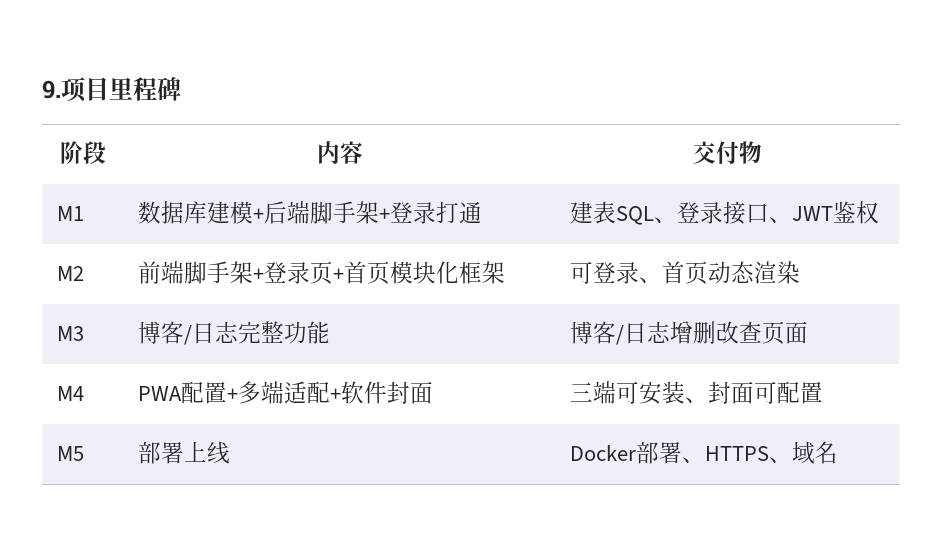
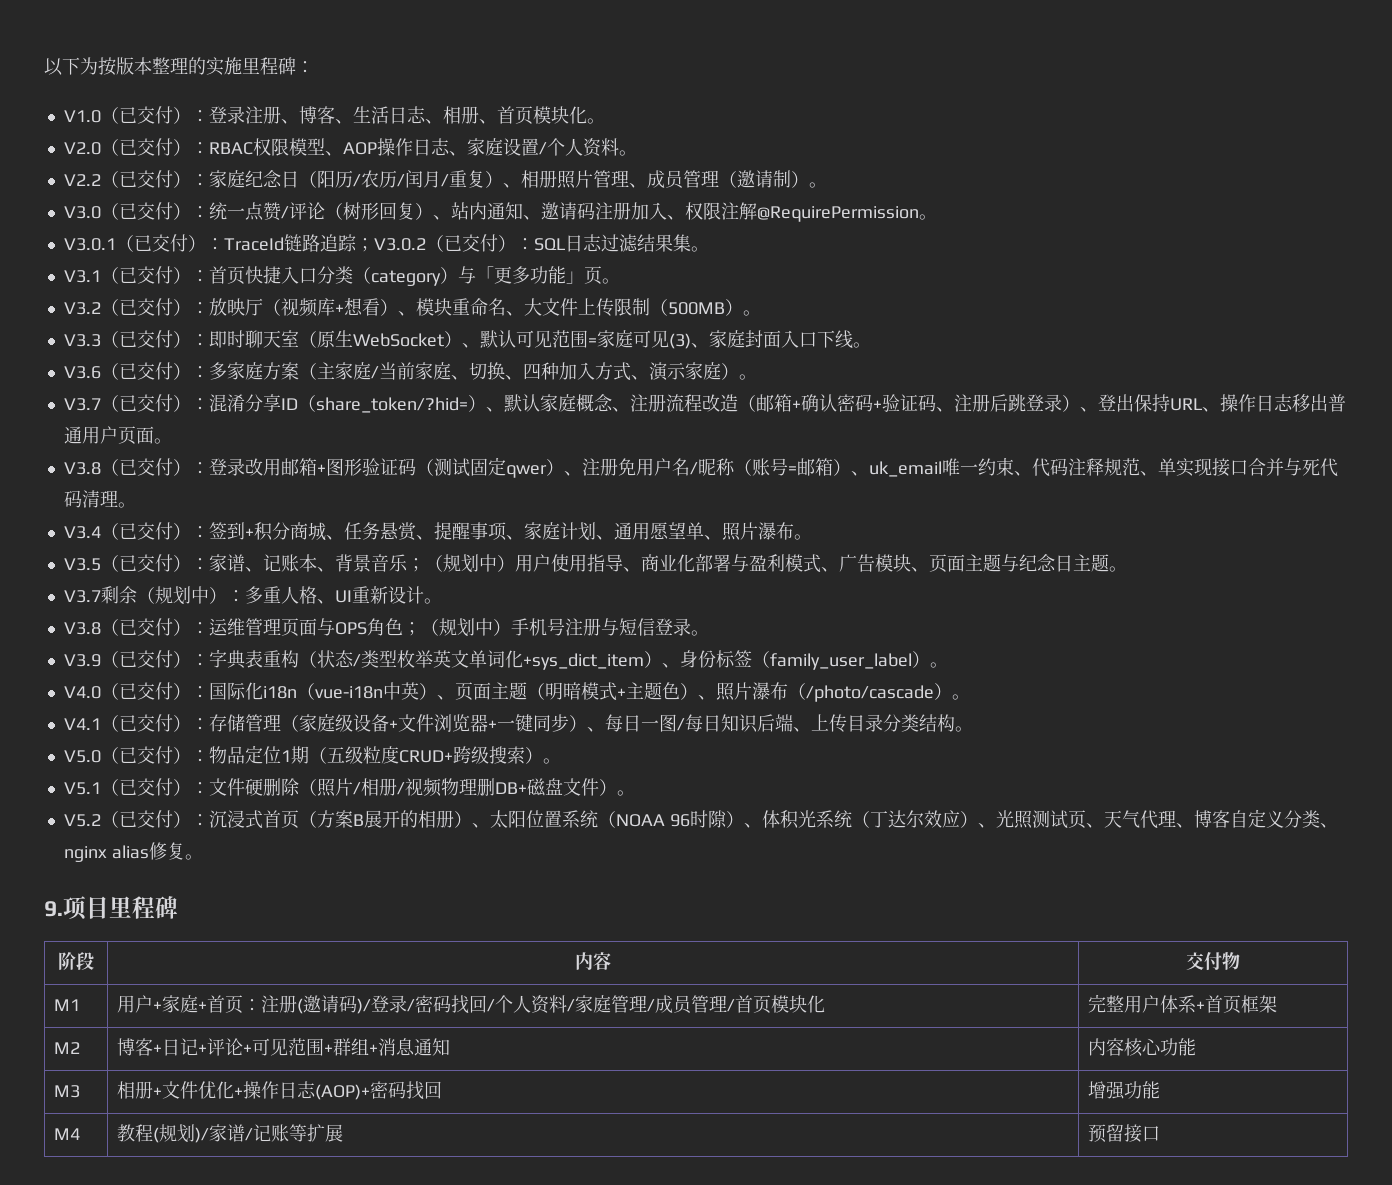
(42, 89) none -> [44,57,314,76] [63,106,605,125] [63,138,637,157] [63,170,827,189] [63,202,937,222] [63,234,709,252] [63,266,620,286] [63,297,761,317] [63,330,871,349] [63,362,757,381] [63,394,1346,413] [63,426,172,445] [63,457,1338,478] [63,490,136,508] [63,522,812,541] [63,554,1127,573] [63,586,442,605] [63,618,709,637] [63,649,948,670] [63,682,970,702] [63,714,973,733] [63,745,561,764] [63,778,635,797] [63,809,1338,829] [63,842,203,862] 以下为按版本整理的实施里程碑： // V1.0（已交付）：登录注册、博客、生活日志、相册、首页模块化。 // V2.0（已交付）：RBAC权限模型、AOP操作日志、家庭设置/个人资料。 // V2.2（已交付）：家庭纪念日（阳历/农历/闰月/重复）、相册照片管理、成员管理（邀请制）。 // V3.0（已交付）：统一点赞/评论（树形回复）、站内通知、邀请码注册加入、权限注解@RequirePermission。 // V3.0.1（已交付）：TraceId链路追踪；V3.0.2（已交付）：SQL日志过滤结果集。 // V3.1（已交付）：首页快捷入口分类（category）与「更多功能」页。 // V3.2（已交付）：放映厅（视频库+想看）、模块重命名、大文件上传限制（500MB）。 // V3.3（已交付）：即时聊天室（原生WebSocket）、默认可见范围=家庭可见(3)、家庭封面入口下线。 // V3.6（已交付）：多家庭方案（主家庭/当前家庭、切换、四种加入方式、演示家庭）。 // V3.7（已交付）：混淆分享ID（share_token/?hid=）、默认家庭概念、注册流程改造（邮箱+确认密码+验证码、注册后跳登录）、登出保持URL、操作日志移出普通用户页面。 // V3.8（已交付）：登录改用邮箱+图形验证码（测试固定qwer）、注册免用户名/昵称（账号=邮箱）、uk_email唯一约束、代码注释规范、单实现接口合并与死代码清理。 // V3.4（已交付）：签到+积分商城、任务悬赏、提醒事项、家庭计划、通用愿望单、照片瀑布。 // V3.5（已交付）：家谱、记账本、背景音乐；（规划中）用户使用指导、商业化部署与盈利模式、广告模块、页面主题与纪念日主题。 // V3.7剩余（规划中）：多重人格、UI重新设计。 // V3.8（已交付）：运维管理页面与OPS角色；（规划中）手机号注册与短信登录。 // V3.9（已交付）：字典表重构（状态/类型枚举英文单词化+sys_dict_item）、身份标签（family_user_label）。 // V4.0（已交付）：国际化i18n（vue-i18n中英）、页面主题（明暗模式+主题色）、照片瀑布（/photo/cascade）。 // V4.1（已交付）：存储管理（家庭级设备+文件浏览器+一键同步）、每日一图/每日知识后端、上传目录分类结构。 // V5.0（已交付）：物品定位1期（五级粒度CRUD+跨级搜索）。 // V5.1（已交付）：文件硬删除（照片/相册/视频物理删DB+磁盘文件）。 // V5.2（已交付）：沉浸式首页（方案B展开的相册）、太阳位置系统（NOAA 96时隙）、体积光系统（丁达尔效应）、光照测试页、天气代理、博客自定义分类、nginx alias修复。 //
[137,201,482,224] [569,201,879,225] [56,266,84,281] [137,261,505,284] [569,261,800,284] [56,326,84,341] [137,321,330,345] [569,321,808,345] [56,386,84,401] [137,381,433,404] [569,381,823,405] [56,446,84,461] [137,441,230,464] [569,441,838,464] 数据库建模+后端脚手架+登录打通 | 建表SQL、登录接口、JWT鉴权 // M2 | 前端脚手架+登录页+首页模块化框架 | 可登录、首页动态渲染 // M3 | 博客/日志完整功能 | 博客/日志增删改查页面 // M4 | PWA配置+多端适配+软件封面 | 三端可安装、封面可配置 // M5 | 部署上线 | Docker部署、HTTPS、域名 -> [117,995,826,1014] [1088,994,1278,1014] [54,1042,81,1054] [117,1038,451,1056] [1088,1038,1197,1057] [54,1085,81,1098] [117,1081,443,1100] [1088,1081,1161,1100] [54,1128,81,1140] [117,1124,344,1143] [1088,1124,1161,1143] 用户+家庭+首页：注册(邀请码)/登录/密码找回/个人资料/家庭管理/成员管理/首页模块化 | 完整用户体系+首页框架 // M2 | 博客+日记+评论+可见范围+群组+消息通知 | 内容核心功能 // M3 | 相册+文件优化+操作日志(AOP)+密码找回 | 增强功能 // M4 | 教程(规划)/家谱/记账等扩展 | 预留接口

